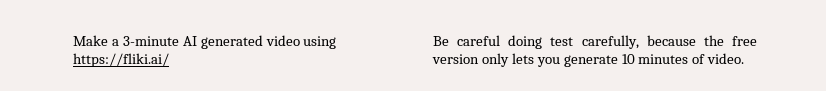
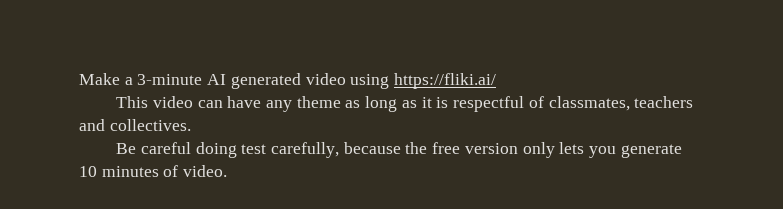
(169, 60) none -> [116,96,694,112] [79,119,191,131] // This video can have any theme as long as it is respectful of classmates, teachers and collectives.

